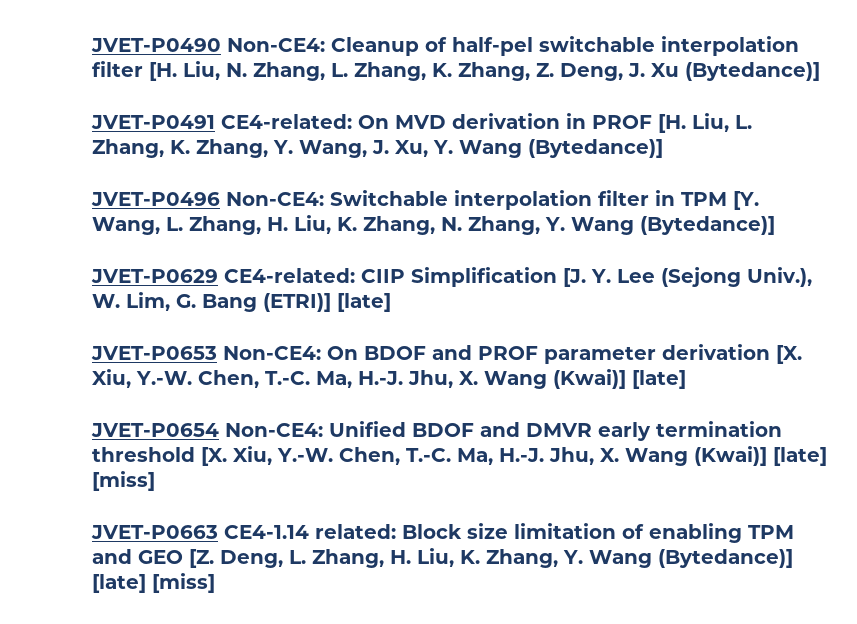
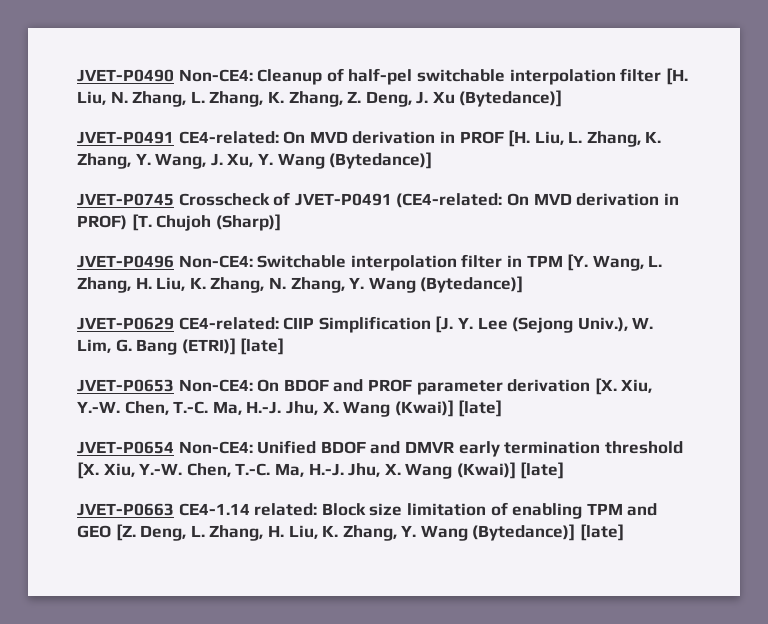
(663, 148) none -> [77,192,679,208] [77,214,281,231] // JVET-P0745 Crosscheck of JVET-P0491 (CE4-related: On MVD derivation in PROF) [T. Chujoh (Sharp)]
[92,471,155,491] [miss] -> (565, 470) none
[152,573,215,593] [miss] -> (625, 532) none

